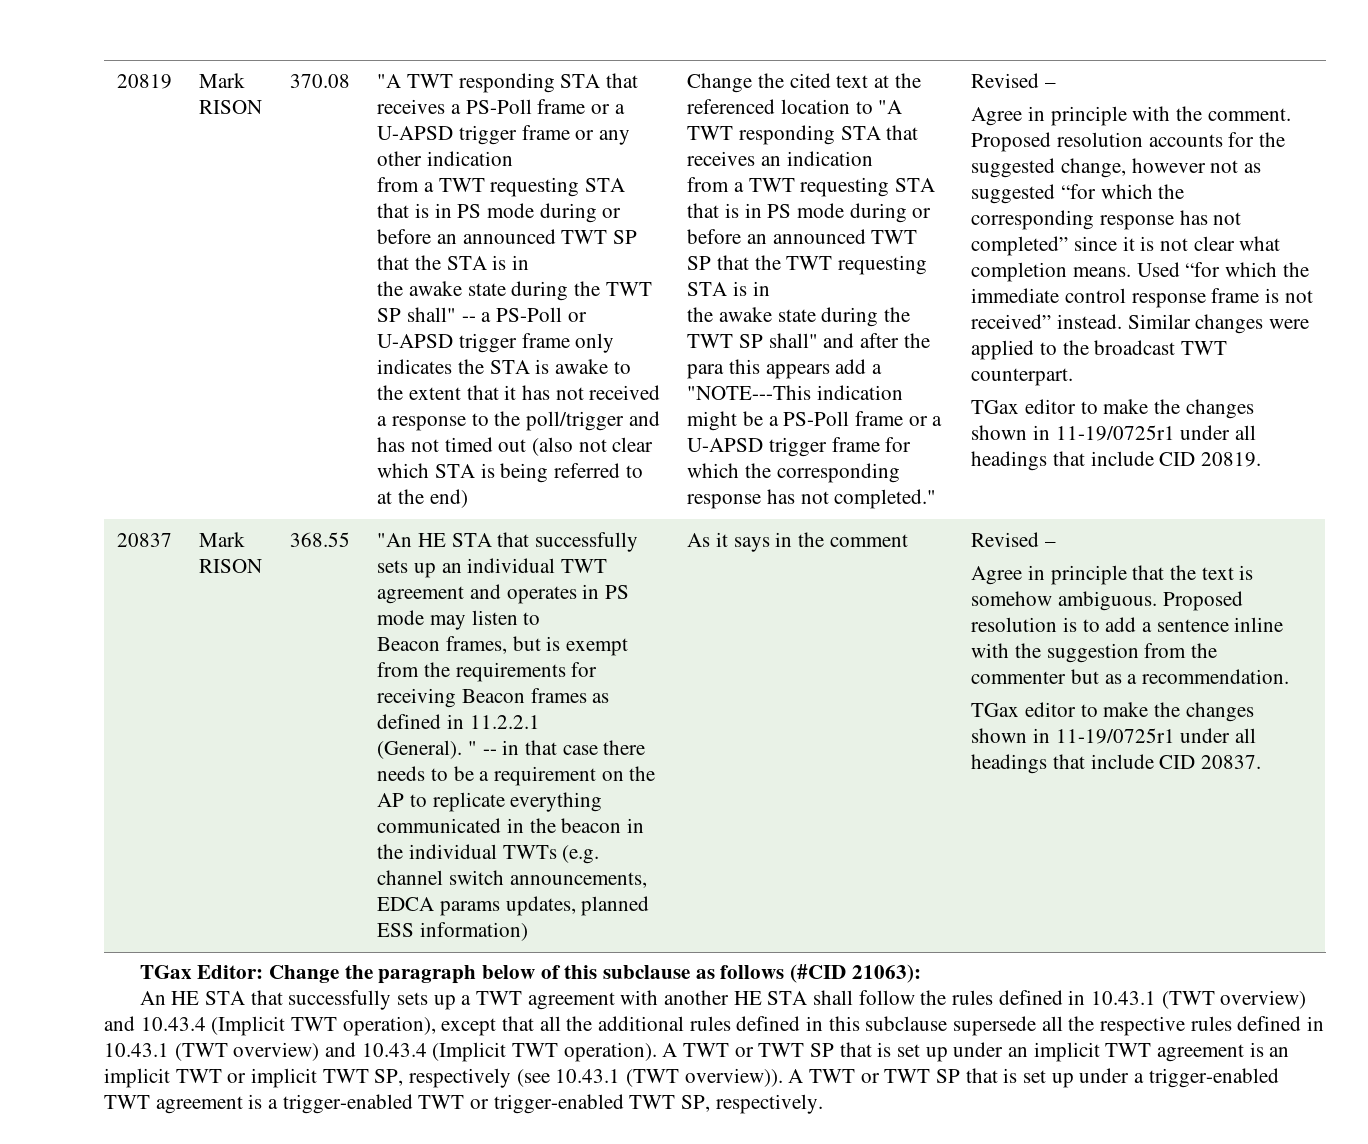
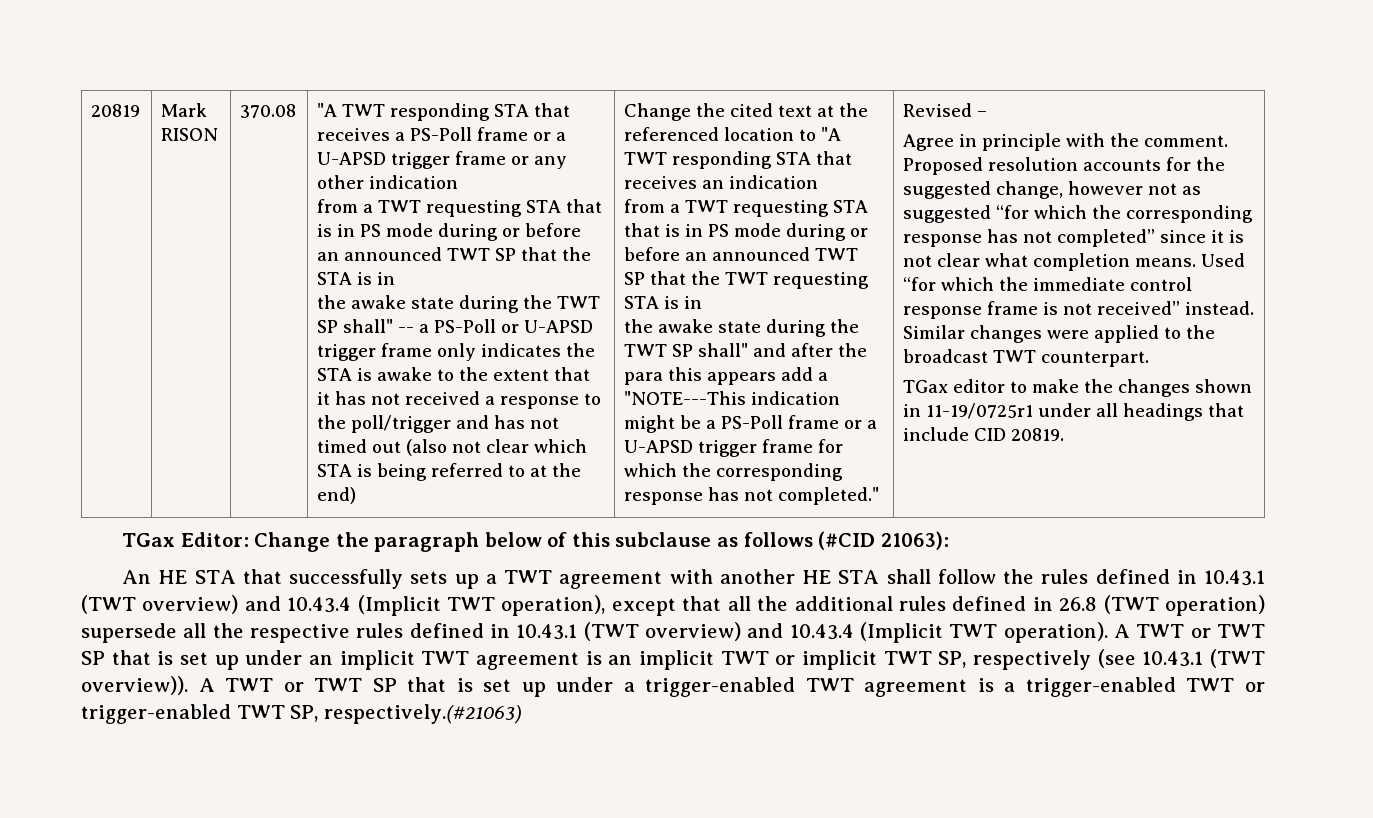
[117,533,173,547] [199,532,246,547] [199,559,263,573] [290,532,351,547] [377,532,638,552] [377,558,607,578] [377,584,629,604] [377,610,541,630] [377,636,628,656] [377,662,598,682] [377,688,610,708] [377,714,540,729] [377,740,646,759] [377,766,656,786] [377,792,603,812] [377,818,644,833] [377,844,600,864] [377,870,647,888] [377,896,650,916] [377,922,528,941] [687,532,908,552] [971,532,1056,547] [971,565,1254,585] [971,591,1243,611] [971,617,1284,632] [971,643,1217,663] [971,669,1289,684] [971,702,1254,722] [971,728,1256,744] [971,754,1261,774] // 20837 | Mark RISON | 368.55 | "An HE STA that successfully sets up an individual TWT agreement and operates in PS mode may listen to // Beacon frames, but is exempt from the requirements for receiving Beacon frames as defined in 11.2.2.1 // (General). " -- in that case there needs to be a requirement on the AP to replicate everything communicated in the beacon in the individual TWTs (e.g. channel switch announcements, EDCA params updates, planned ESS information) | As it says in the comment | Revised – // Agree in principle that the text is somehow ambiguous. Proposed resolution is to add a sentence inline with the suggestion from the commenter but as a recommendation. // TGax editor to make the changes shown in 11-19/0725r1 under all headings that include CID 20837. -> (1065, 434) none
[828,1016,948,1031] this subclause -> [1059,595,1265,616] 26.8 (TWT operation)
[715,1094,823,1114] respectively. -> [323,704,522,724] respectively.(#21063)

